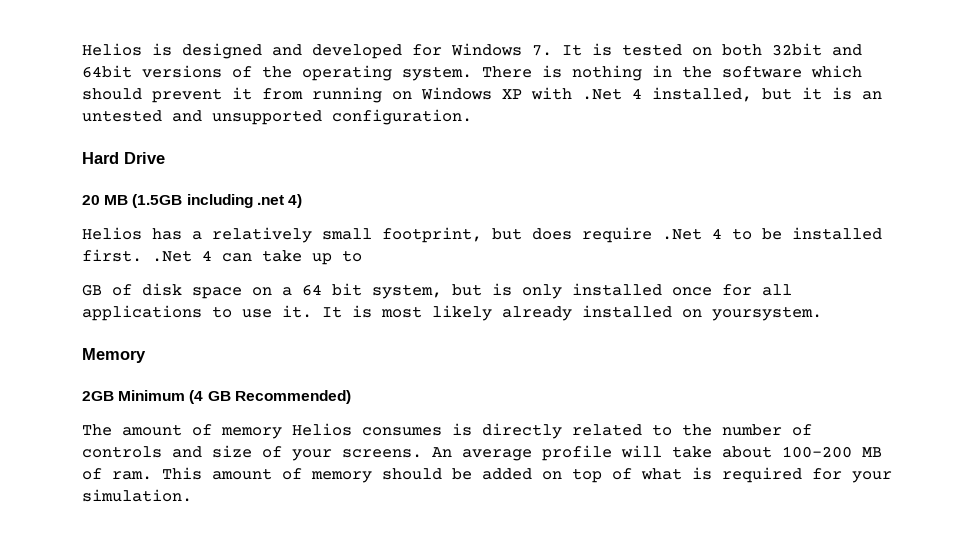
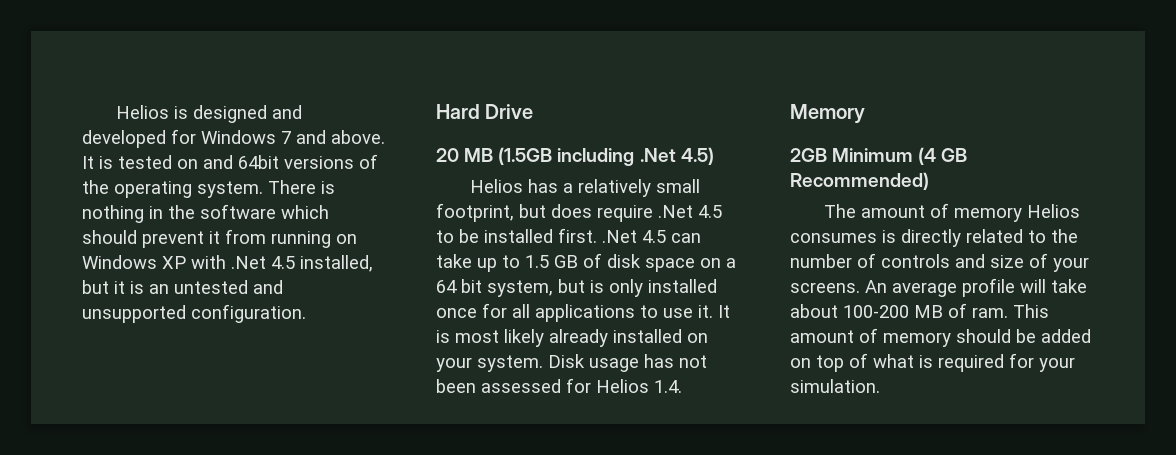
[532,45,552,56] 7. -> [281,130,385,144] 7 and above.
[722,43,822,56] both 32bit -> (198, 164) none
[632,88,642,99] 4 -> [271,256,295,269] 4.5
[256,194,302,208] .net 4) -> [639,147,714,165] .Net 4.5)
[712,228,722,239] 4 -> [698,205,722,218] 4.5
[202,250,212,261] 4 -> [642,230,666,243] 4.5
(362, 256) // -> [525,255,549,268] 1.5
[712,306,822,321] yoursystem. -> [436,354,707,372] [436,378,682,393] your system. Disk usage has not been assessed for Helios 1.4.

